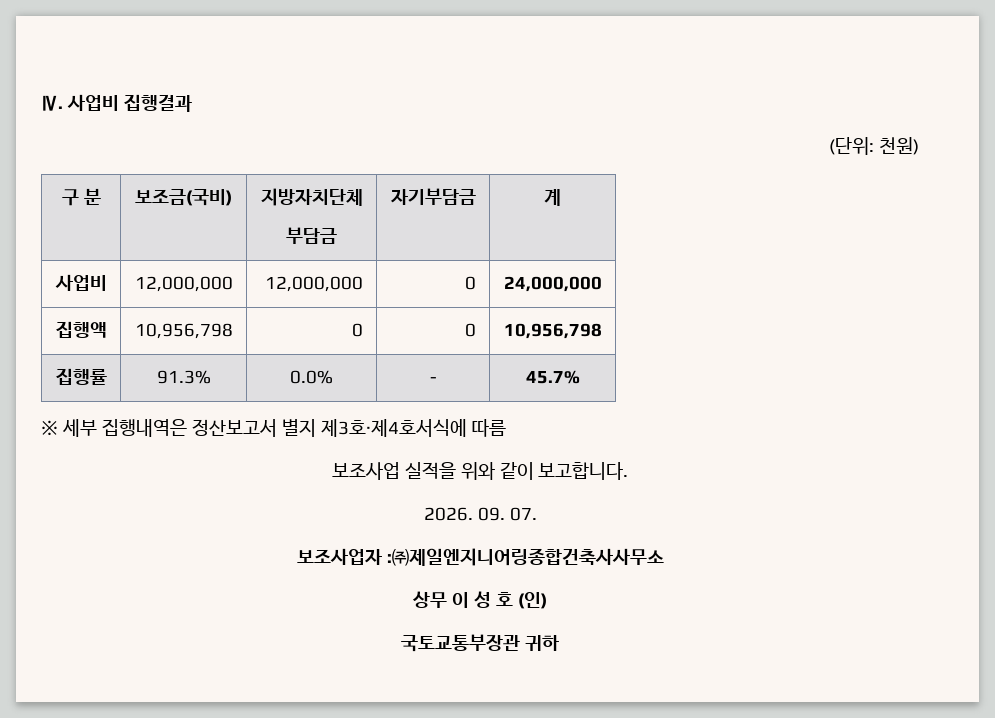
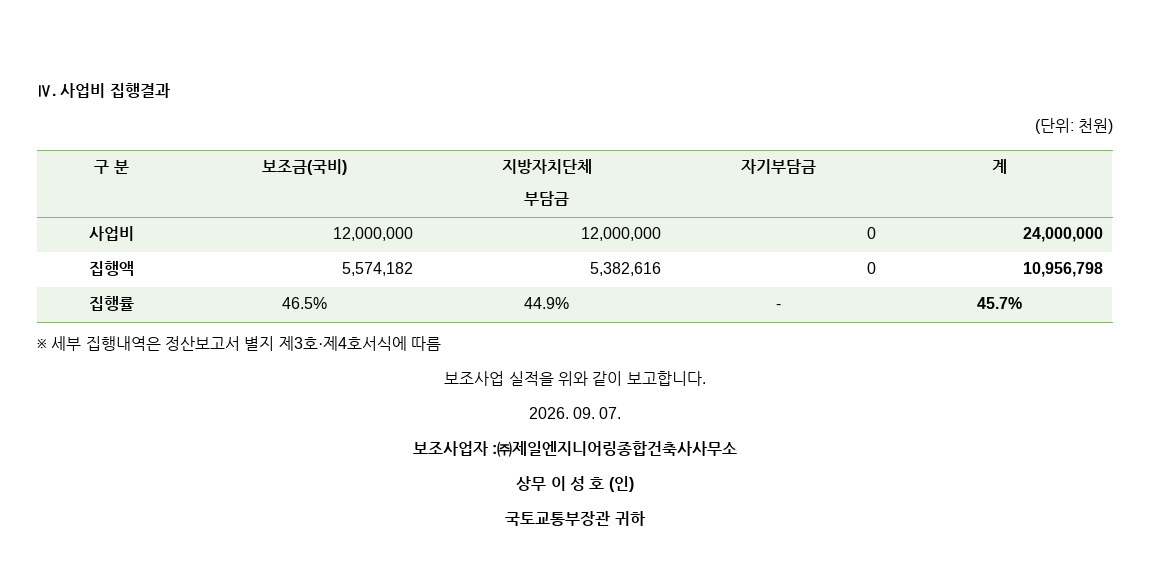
[135,323,234,339] [352,323,364,337] 10,956,798 | 0 -> [341,262,413,276] [589,262,661,276] 5,574,182 | 5,382,616
[156,370,211,384] [290,370,333,384] 91.3% | 0.0% -> [281,297,327,309] [524,297,569,309] 46.5% | 44.9%

